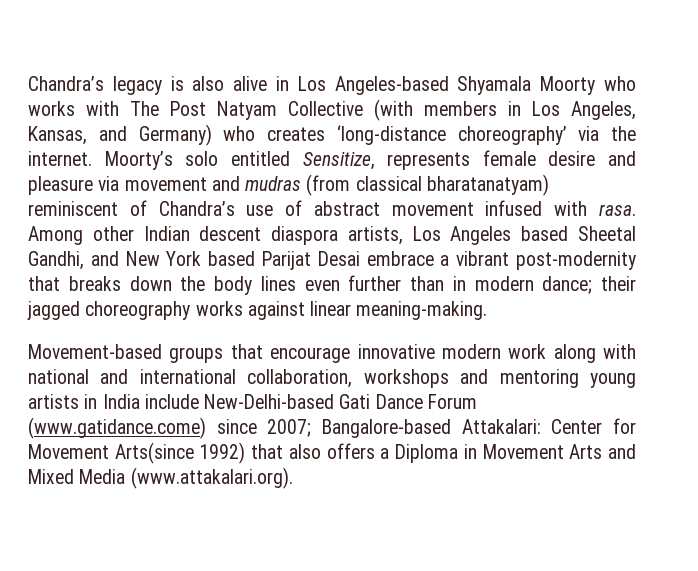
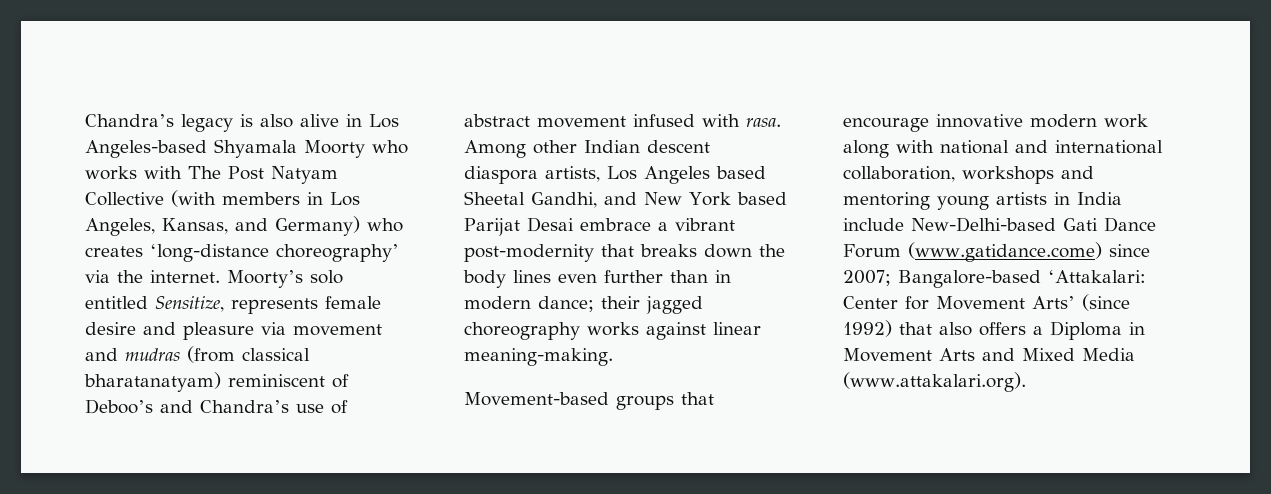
(147, 208) none -> [85,399,193,414] Deboo’s and
[461,419,541,434] Attakalari: -> [1048,270,1146,283] ‘Attakalari:
[114,442,194,464] Arts(since -> [1032,294,1130,311] Arts’ (since

